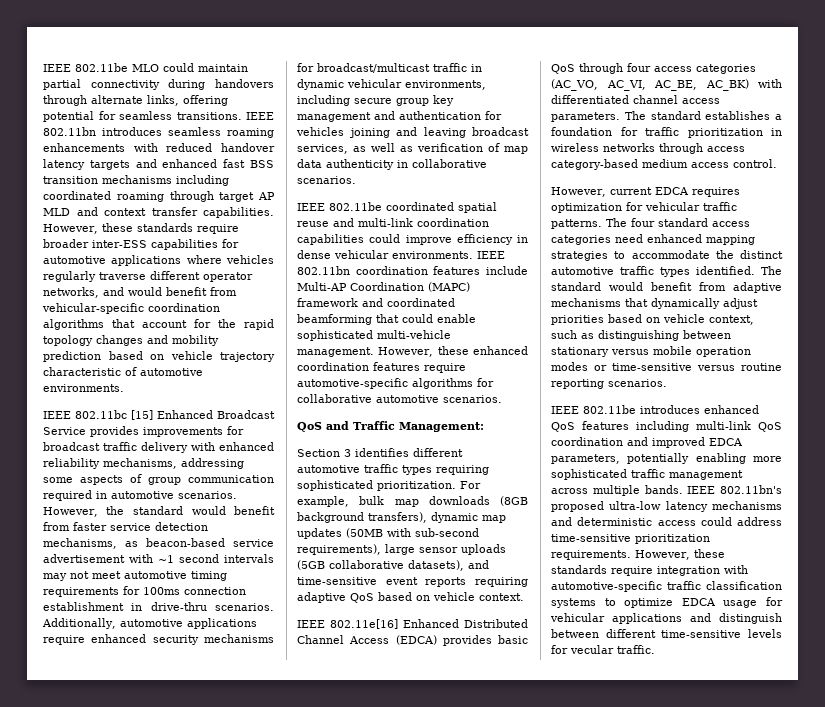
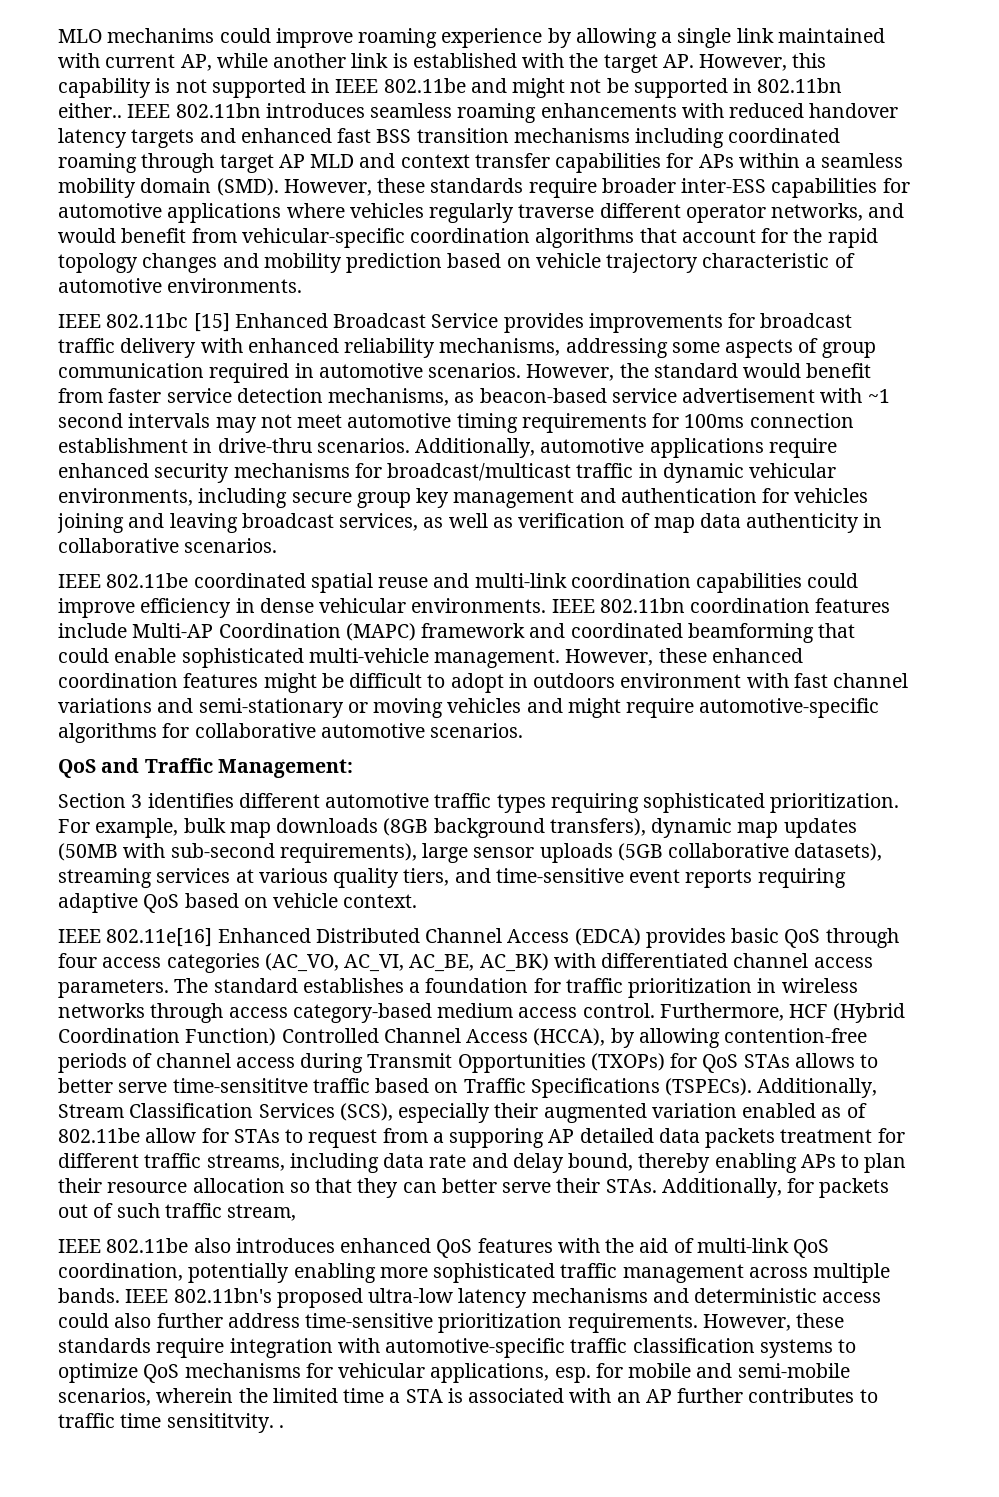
[43,63,248,72] [43,79,274,90] [43,95,228,106] [43,111,242,122] IEEE 802.11be MLO could maintain partial connectivity during handovers through alternate links, offering potential for seamless transitions. -> [58,28,885,48] [58,53,827,73] [58,78,843,98] [58,103,122,118] MLO mechanims could improve roaming experience by allowing a single link maintained with current AP, while another link is established with the target AP. However, this capability is not supported in IEEE 802.11be and might not be supported in 802.11bn either..
[203,207,274,218] capabilities. -> [555,153,904,173] [58,178,279,198] capabilities for APs within a seamless mobility domain (SMD).
(420, 366) none -> [263,673,909,693] [58,698,621,718] might be difficult to adopt in outdoors environment with fast channel variations and semi-stationary or moving vehicles and might
(464, 565) none -> [58,868,450,888] streaming services at various quality tiers,
[551,187,740,197] [551,202,737,213] [551,218,750,229] [551,234,755,245] [551,250,783,261] [551,266,782,277] [551,282,782,293] [551,298,758,309] [551,314,754,325] [551,330,731,341] [551,346,751,357] [551,362,782,371] [551,379,667,389] [551,405,636,414] // However, current EDCA requires optimization for vehicular traffic patterns. The four standard access categories need enhanced mapping strategies to accommodate the distinct automotive traffic types identified. The standard would benefit from adaptive mechanisms that dynamically adjust priorities based on vehicle context, such as distinguishing between stationary versus mobile operation modes or time-sensitive versus routine reporting scenarios. // IEEE 802.11be -> [659,1003,906,1023] [58,1028,868,1048] [58,1053,879,1073] [58,1078,878,1098] [58,1103,867,1123] [58,1128,905,1148] [58,1153,907,1173] [58,1178,890,1198] [58,1203,297,1221] [58,1238,231,1253] Furthermore, HCF (Hybrid Coordination Function) Controlled Channel Access (HCCA), by allowing contention-free periods of channel access during Transmit Opportunities (TXOPs) for QoS STAs allows to better serve time-sensititve traffic based on Traffic Specifications (TSPECs). Additionally, Stream Classification Services (SCS), especially their augmented variation enabled as of 802.11be allow for STAs to request from a supporing AP detailed data packets treatment for different traffic streams, including data rate and delay bound, thereby enabling APs to plan their resource allocation so that they can better serve their STAs. Additionally, for packets out of such traffic stream, // IEEE 802.11be also
[636,421,782,432] [551,437,743,448] [551,454,620,464] including multi-link QoS coordination and improved EDCA parameters, -> [557,1238,830,1258] [58,1263,183,1281] with the aid of multi-link QoS coordination,
(732, 521) none -> [114,1313,223,1328] also further
[681,597,783,608] [550,613,782,624] [551,629,782,638] [551,645,655,654] EDCA usage for vehicular applications and distinguish between different time-sensitive levels for vecular traffic. -> [143,1363,850,1383] [58,1388,878,1406] [58,1413,284,1433] QoS mechanisms for vehicular applications, esp. for mobile and semi-mobile scenarios, wherein the limited time a STA is associated with an AP further contributes to traffic time sensititvity. .

